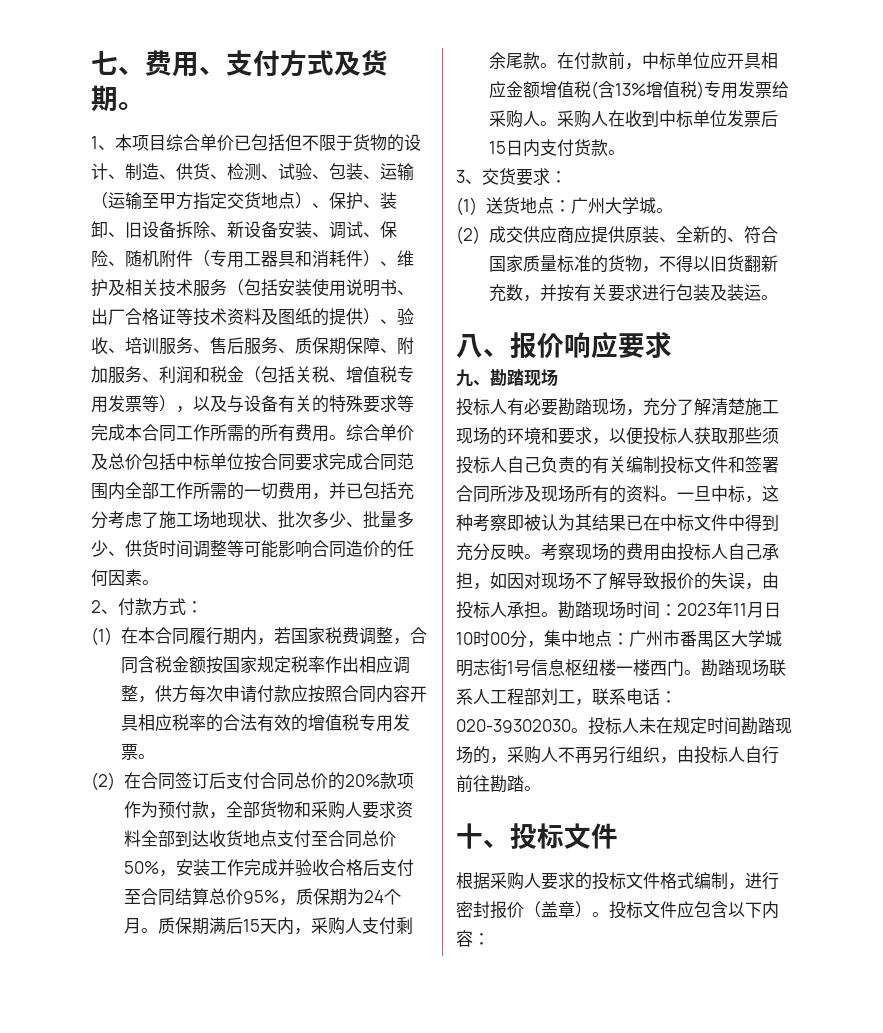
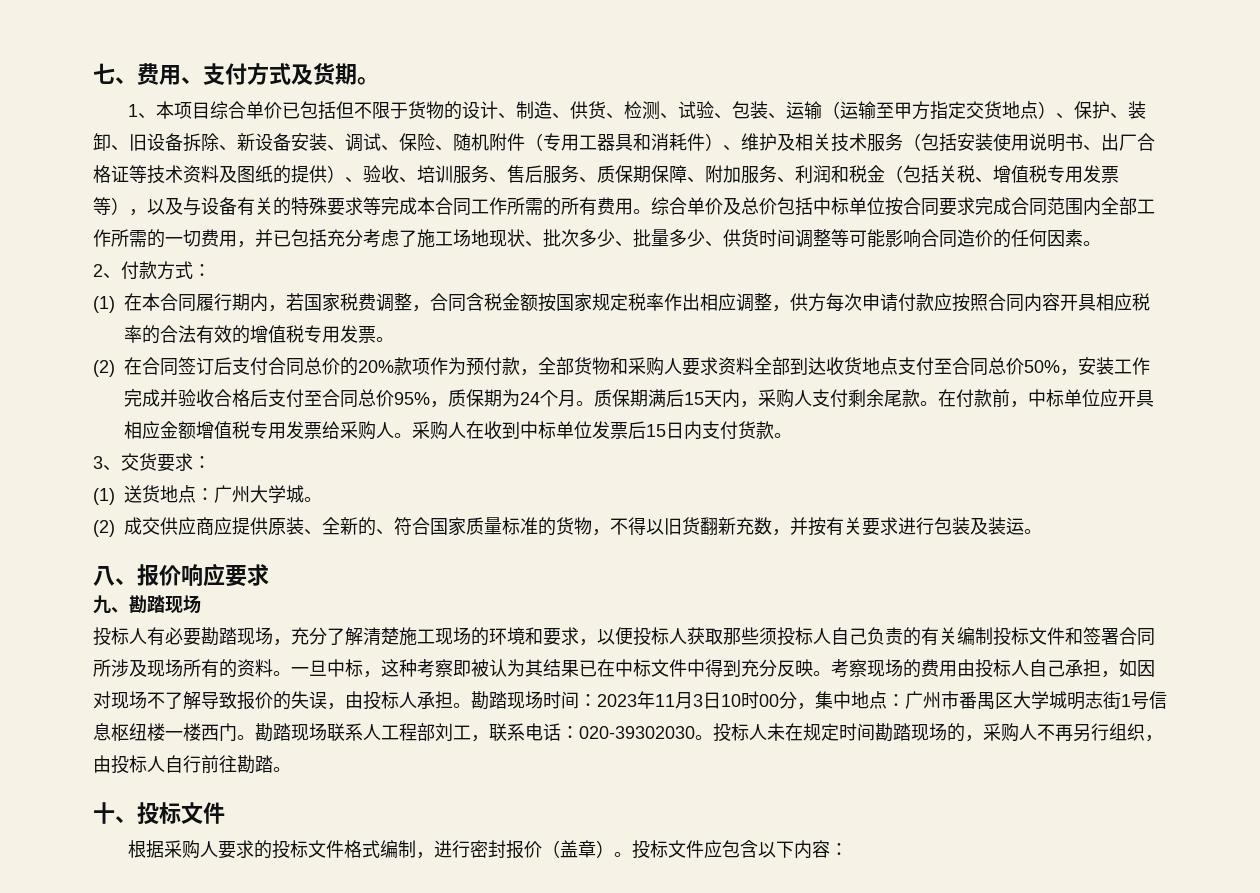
[174,888,209,905] 结算 -> (358, 399) none
[590,81,704,100] (含13%增值税) -> (250, 430) none
(764, 610) none -> [693,694,703,707] 3

